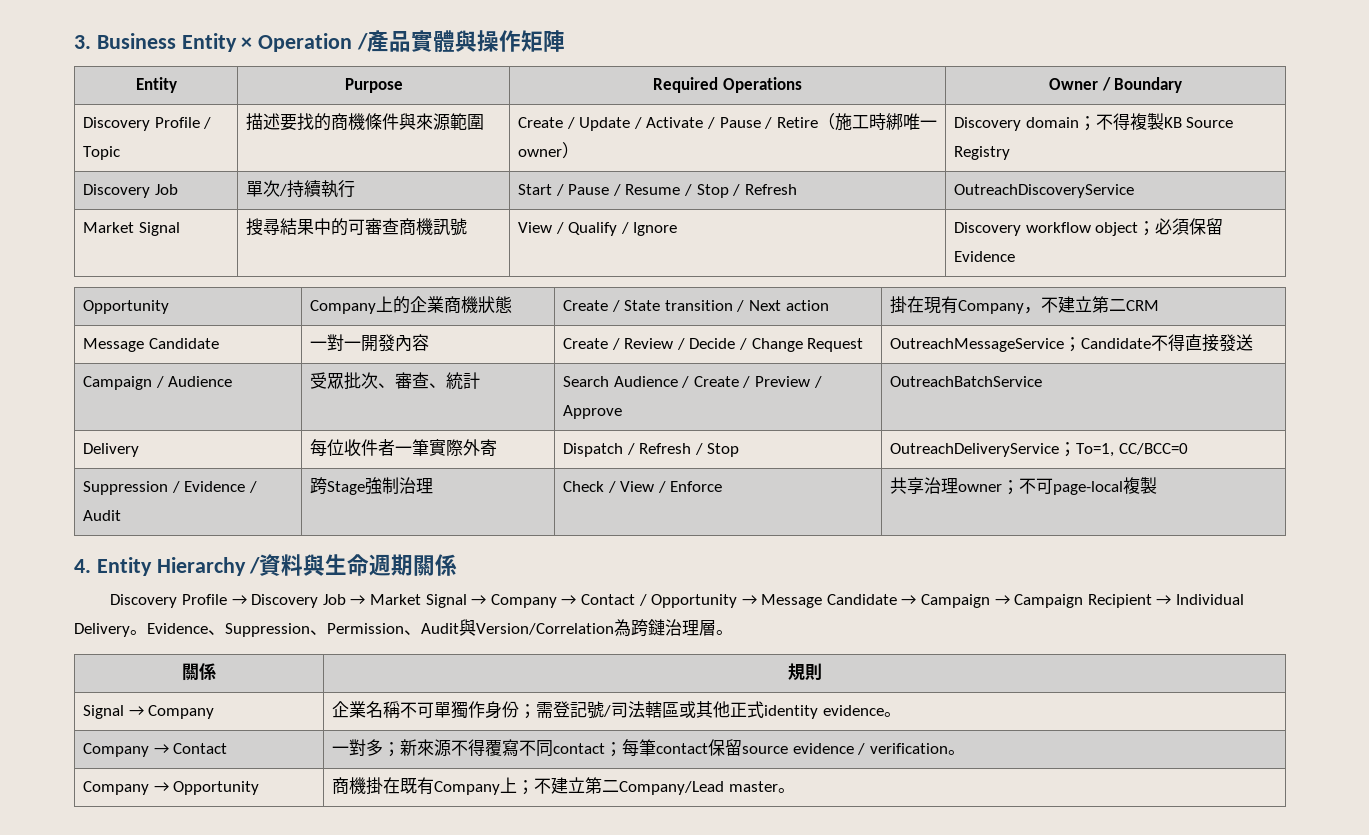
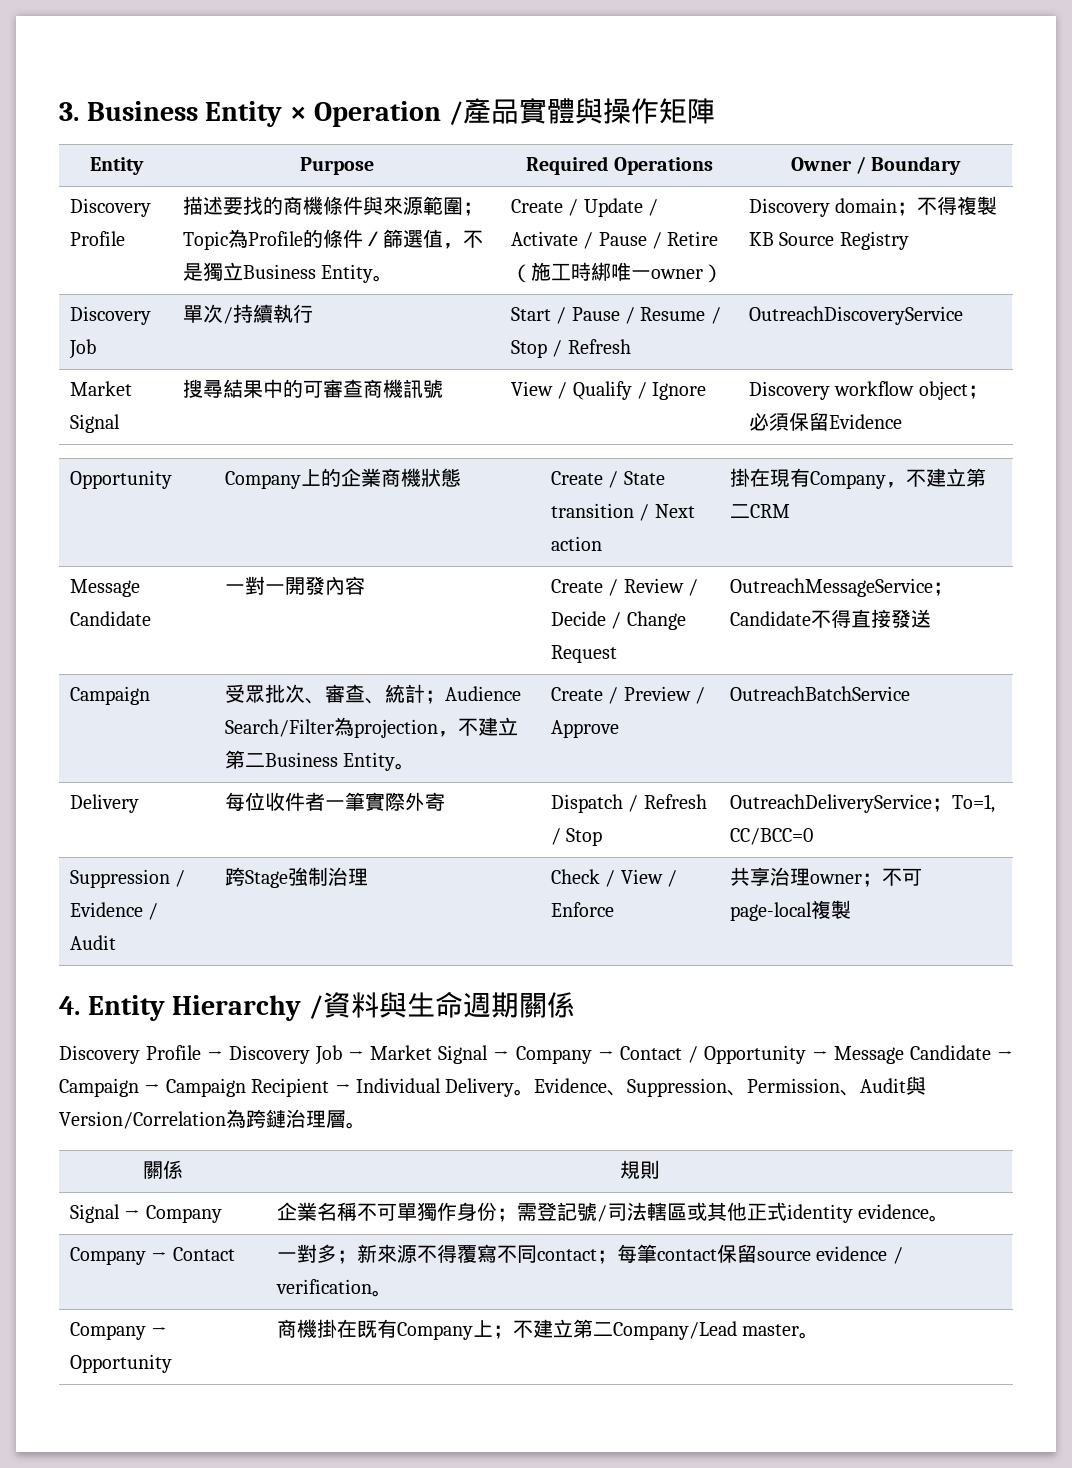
[203,117,212,129] [83,146,121,160] / Topic -> (125, 238) none
(485, 122) none -> [462,202,483,216] [182,229,483,250] [182,262,394,283] ；Topic為Profile的條件／篩選值，不是獨立Business Entity。
[155,376,233,388] / Audience -> (150, 695) none
[563,376,690,388] | Search Audience / -> [424,686,521,704] [224,717,518,738] [224,750,416,771] ；Audience Search/Filter為projection，不建立第二Business Entity。 |

